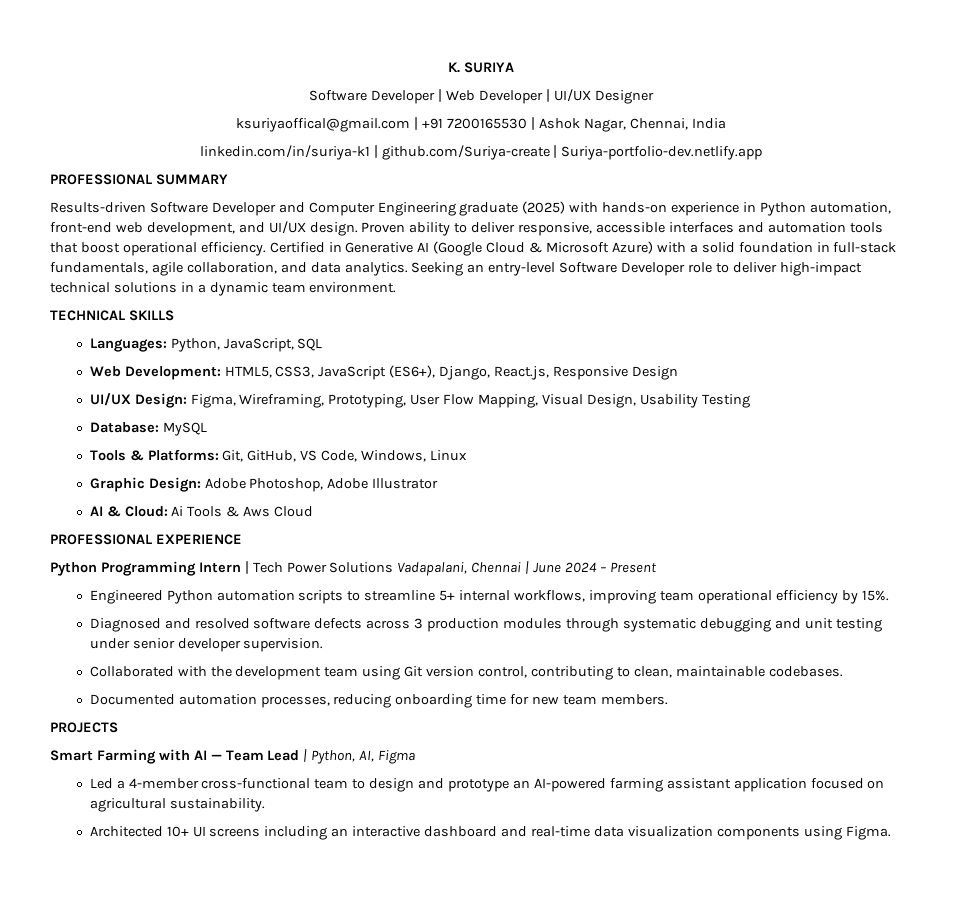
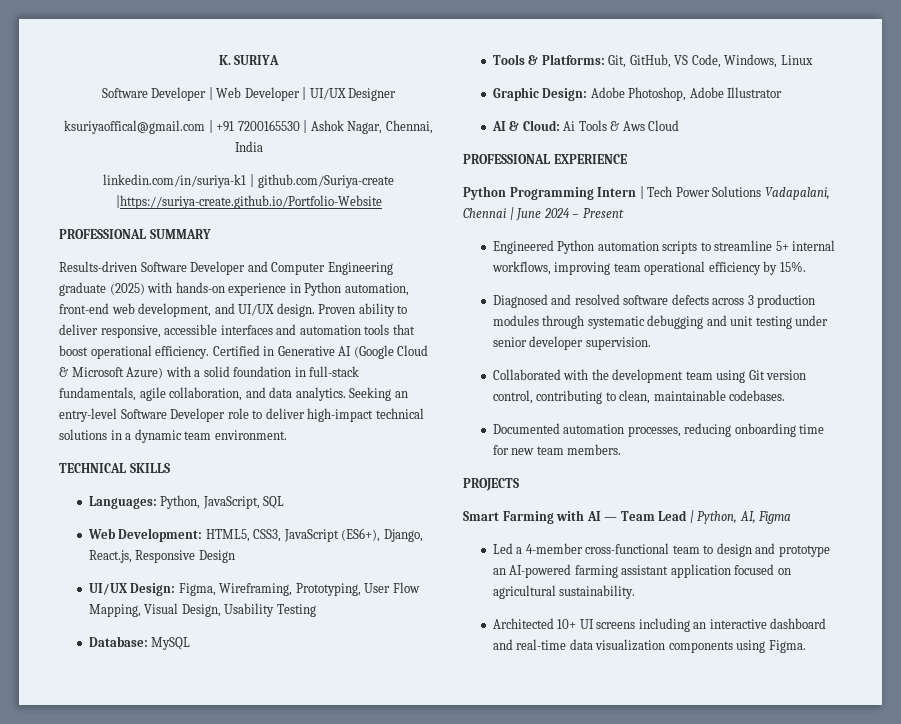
[553,145,763,160] | Suriya-portfolio-dev.netlify.app -> [115,195,382,209] |https://suriya-create.github.io/Portfolio-Website

